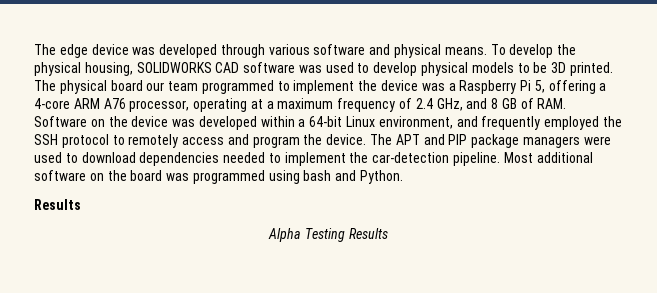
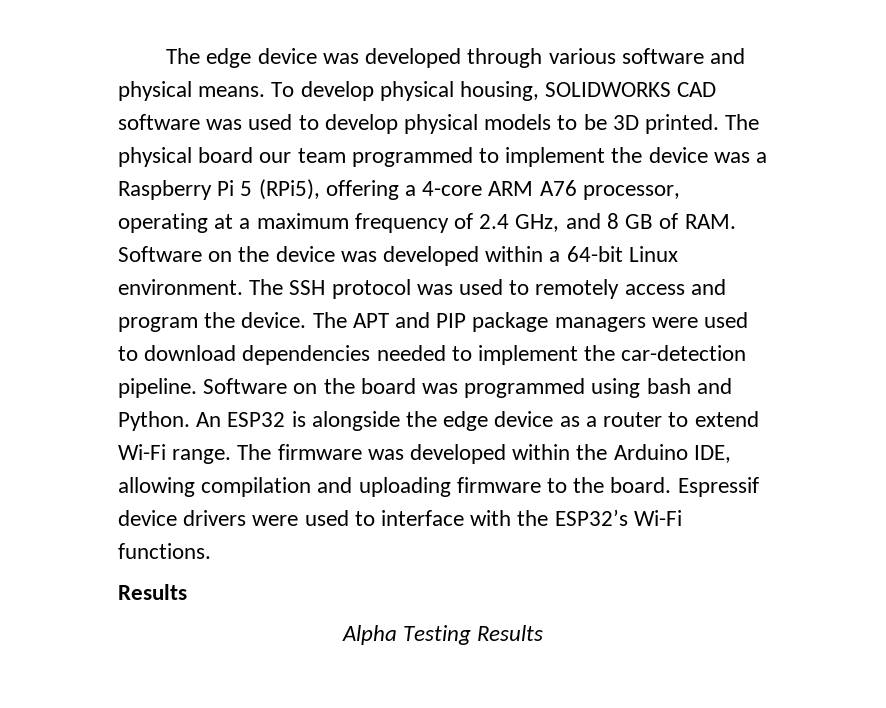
[557,44,577,55] the -> (374, 91) none
[534,80,545,93] 5, -> [240,179,320,200] 5 (RPi5),
[378,116,622,130] [34,134,109,148] environment, and frequently employed the SSH protocol -> [118,279,504,299] environment. The SSH protocol was used
[503,152,593,163] [34,170,86,181] Most additional software -> [203,378,288,394] Software
(404, 177) none -> [196,411,759,431] [118,444,731,464] [118,477,759,497] [118,509,682,526] [118,543,211,559] An ESP32 is alongside the edge device as a router to extend Wi-Fi range. The firmware was developed within the Arduino IDE, allowing compilation and uploading firmware to the board. Espressif device drivers were used to interface with the ESP32’s Wi-Fi functions.

